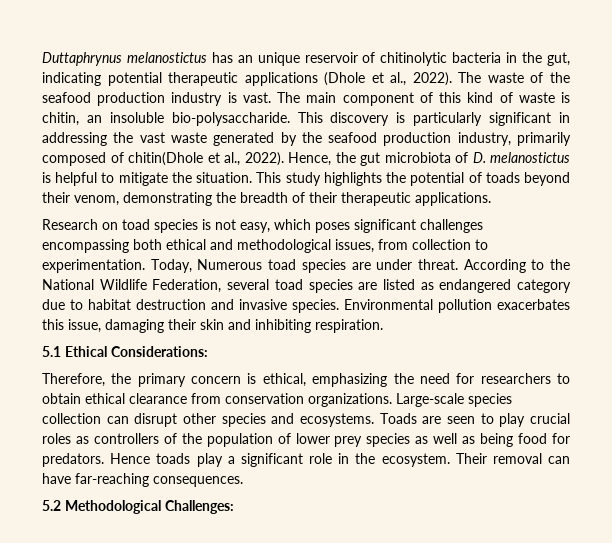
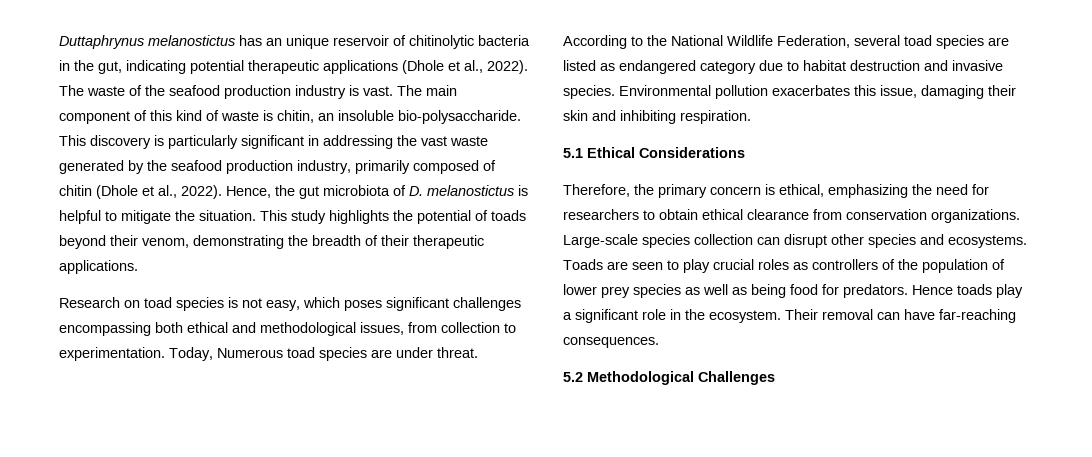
[128,152,203,166] chitin(Dhole -> [59,185,138,199] chitin (Dhole
[111,346,208,357] Considerations: -> [639,147,745,158] Considerations
[165,500,234,514] Challenges: -> [698,371,775,385] Challenges

